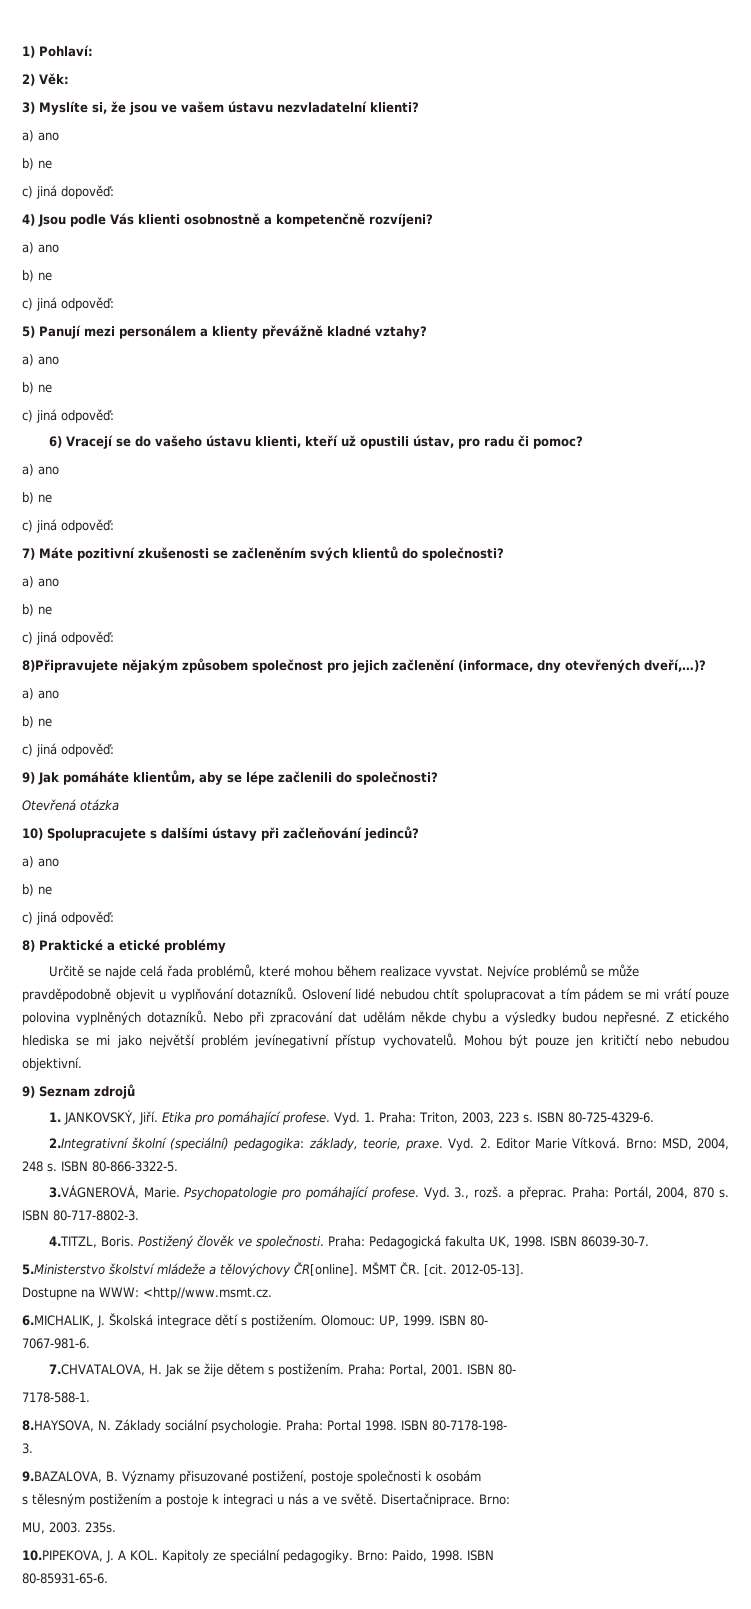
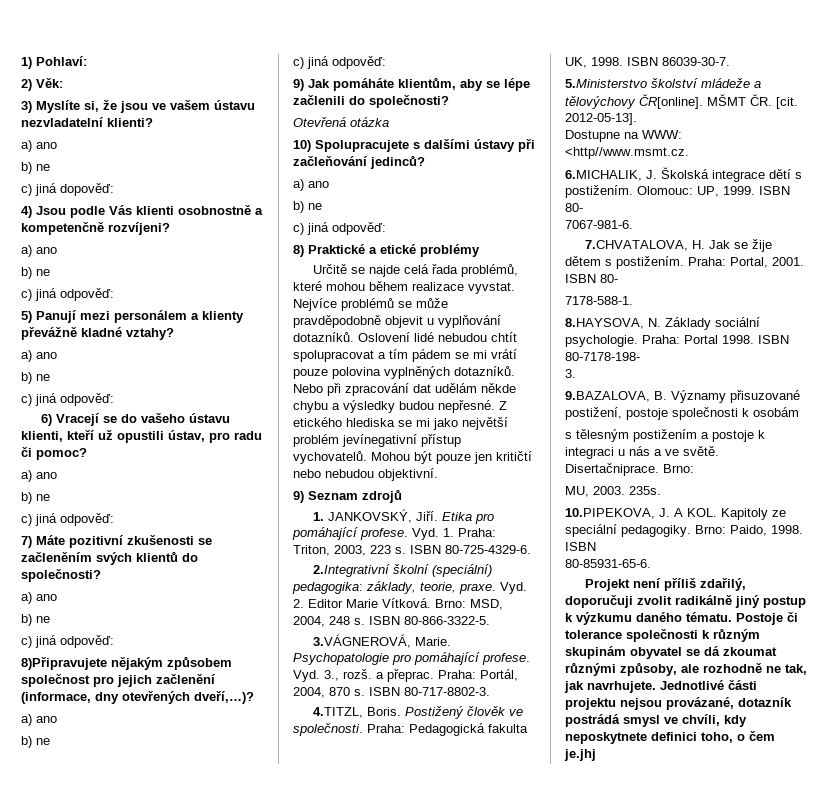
(108, 1578) none -> [585,578,747,591] [565,595,806,608] [565,612,798,625] [565,628,760,642] [565,646,777,659] [565,662,807,676] [564,680,757,693] [565,697,792,710] [565,714,747,727] [565,731,775,744] [564,749,596,761] // Projekt není příliš zdařilý, doporučuji zvolit radikálně jiný postup k výzkumu daného tématu. Postoje či tolerance společnosti k různým skupinám obyvatel se dá zkoumat různými způsoby, ale rozhodně ne tak, jak navrhujete. Jednotlivé části projektu nejsou provázané, dotazník postrádá smysl ve chvíli, kdy neposkytnete definici toho, o čem je.jhj

